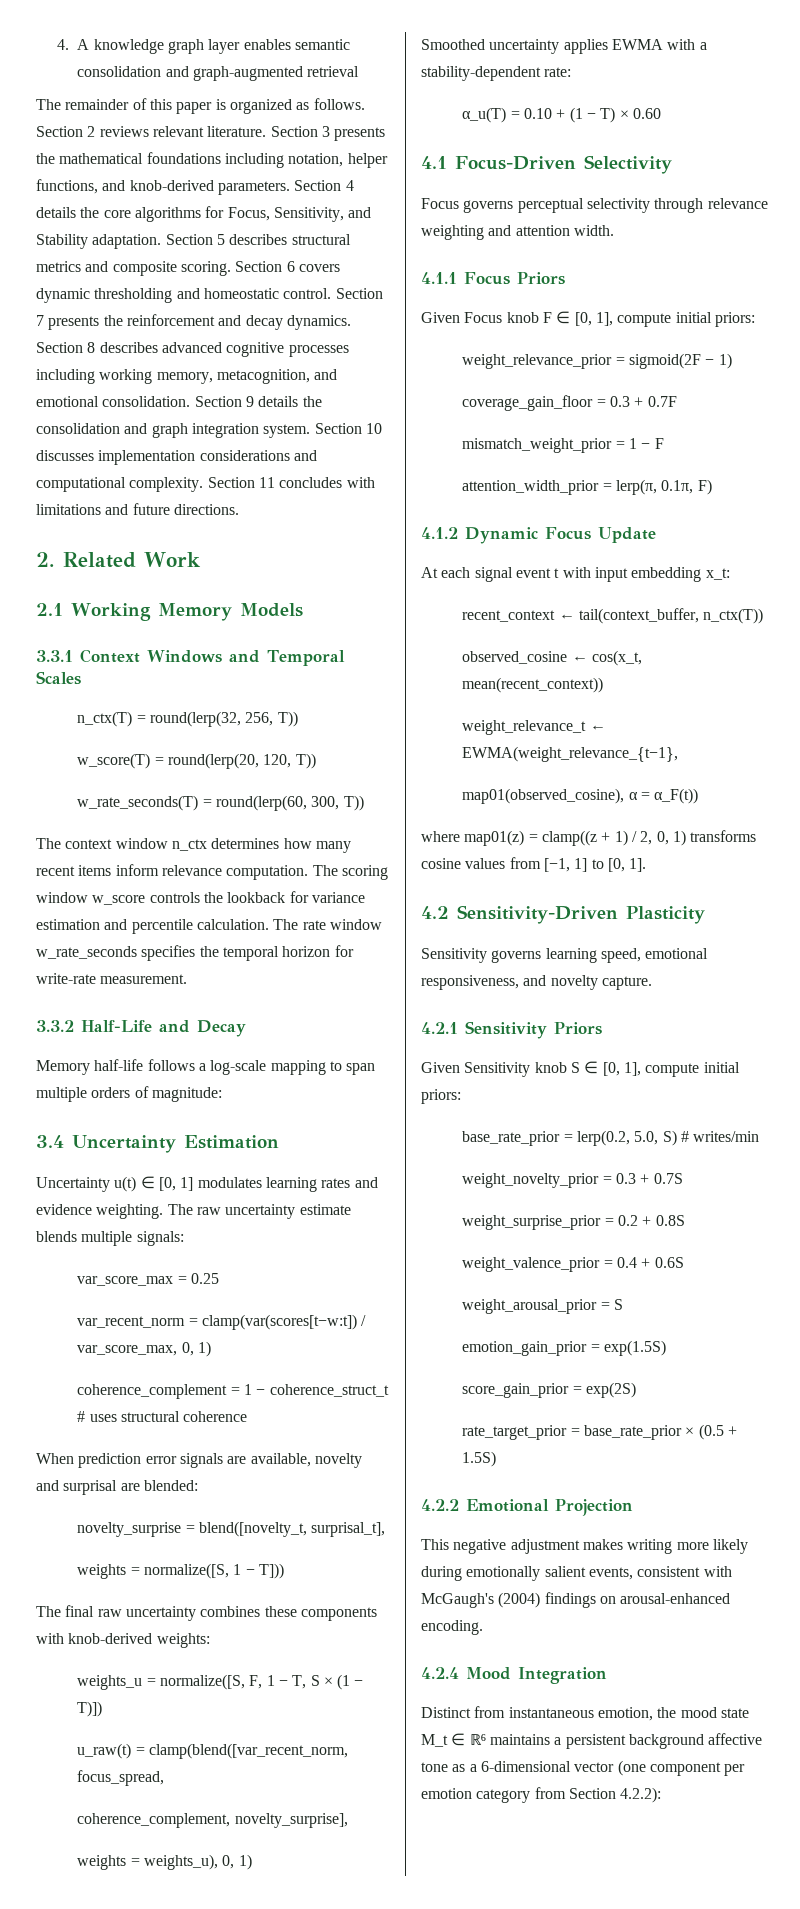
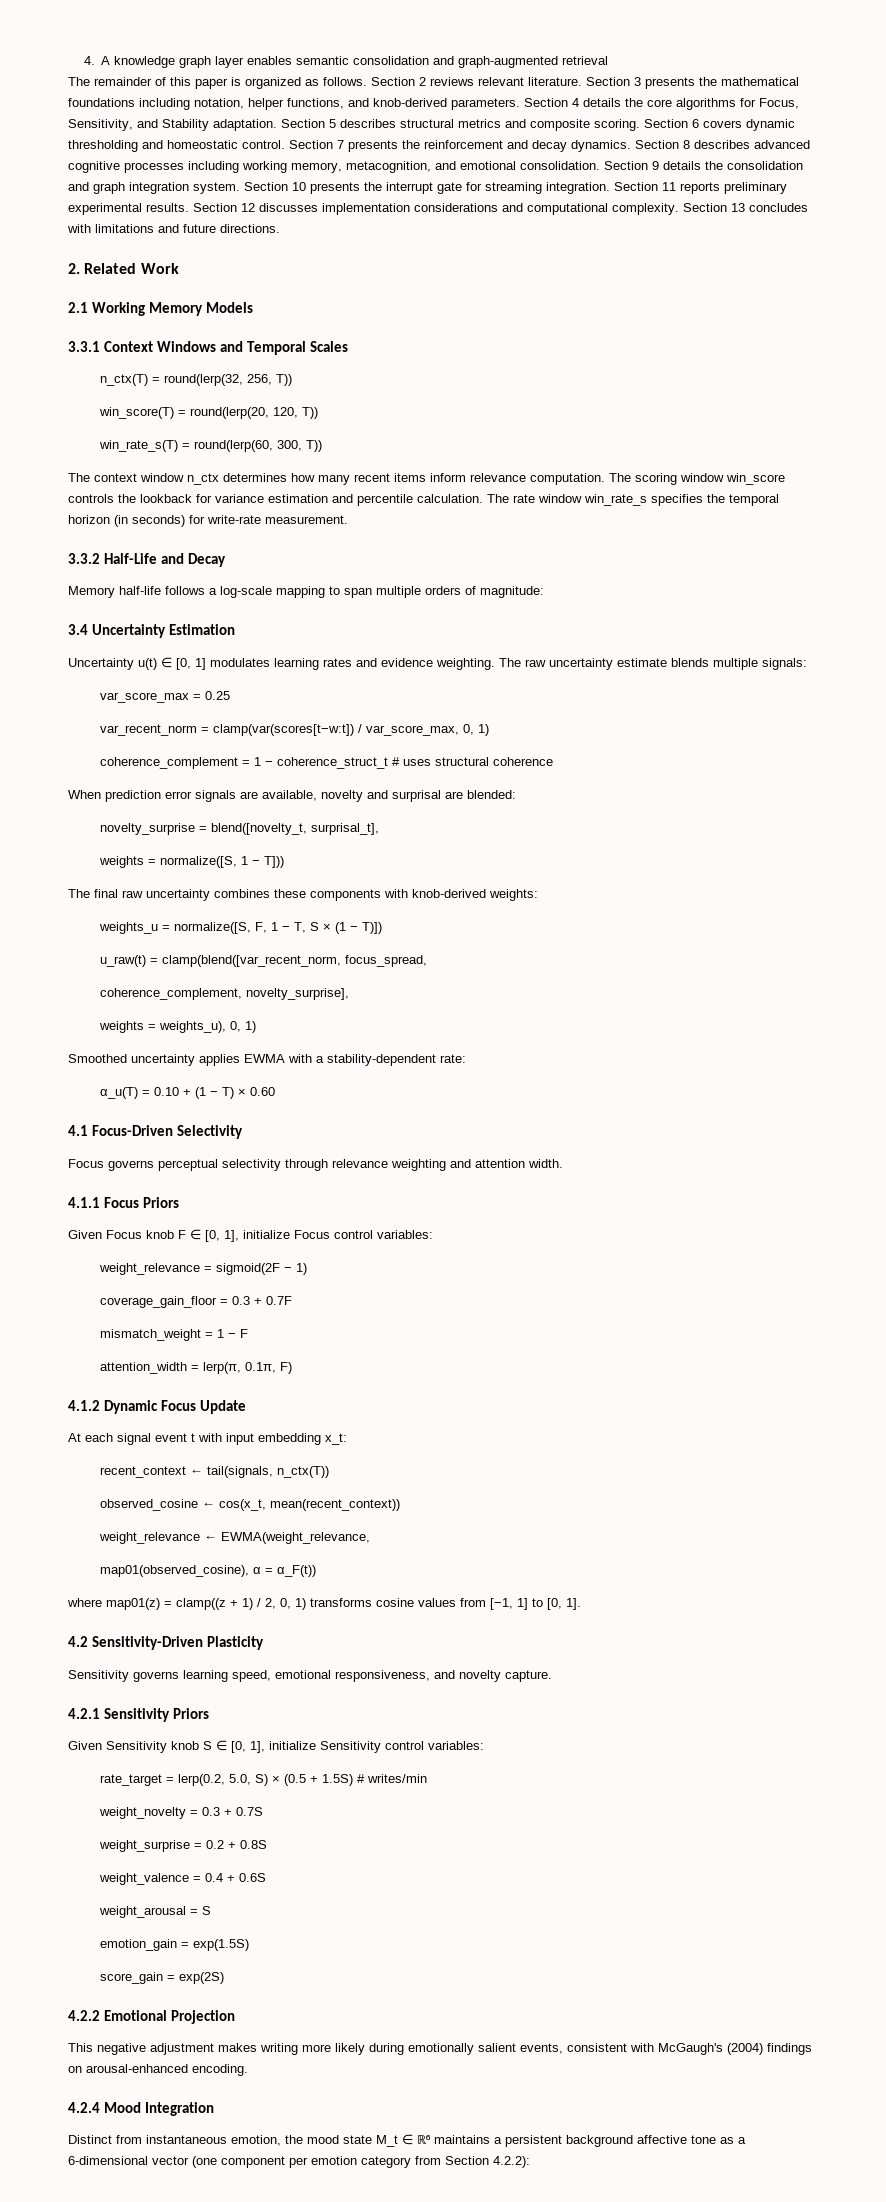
(382, 428) none -> [310,182,787,194] [68,203,255,215] presents the interrupt gate for streaming integration. Section 11 reports preliminary experimental results. Section 12
[258,477,275,488] 11 -> [731,203,745,212] 13
[77,753,151,769] w_score(T) -> [98,407,174,419] win_score(T)
[77,795,199,811] w_rate_seconds(T) -> [98,440,178,452] win_rate_s(T)
[92,895,146,905] w_score -> [726,473,785,485] win_score
[36,946,137,959] w_rate_seconds -> [584,494,647,506] win_rate_s
(331, 951) none -> [114,515,185,527] (in seconds)
[617,312,755,327] [462,354,613,369] compute initial priors: // weight_relevance_prior -> [243,1230,433,1239] [98,1263,200,1275] initialize Focus control variables: // weight_relevance
[462,438,613,453] mismatch_weight_prior -> [99,1329,201,1341] mismatch_weight
[462,480,600,495] attention_width_prior -> [99,1362,187,1374] attention_width
[578,608,699,624] tail(context_buffer, -> [206,1466,273,1478] tail(signals,
[462,720,606,735] [462,746,679,762] weight_relevance_t ← EWMA(weight_relevance_{t−1}, -> [98,1532,370,1544] weight_relevance ← EWMA(weight_relevance,
[645,1062,740,1077] [421,1089,461,1104] [462,1130,677,1146] compute initial priors: // base_rate_prior = lerp(0.2, 5.0, S) -> [269,1741,484,1753] [99,1774,353,1786] initialize Sensitivity control variables: // rate_target = lerp(0.2, 5.0, S) × (0.5 + 1.5S)
[462,1173,600,1188] weight_novelty_prior -> [98,1807,186,1819] weight_novelty
[462,1215,602,1230] weight_surprise_prior -> [98,1840,190,1852] weight_surprise
[462,1257,601,1272] weight_valence_prior -> [98,1873,189,1885] weight_valence
[462,1299,598,1314] weight_arousal_prior -> [98,1906,186,1918] weight_arousal
[462,1341,588,1356] emotion_gain_prior -> [99,1939,177,1951] emotion_gain
[462,1383,570,1398] score_gain_prior -> [99,1972,163,1984] score_gain
[462,1424,737,1440] [462,1451,497,1467] // rate_target_prior = base_rate_prior × (0.5 + 1.5S) -> (224, 1978) none

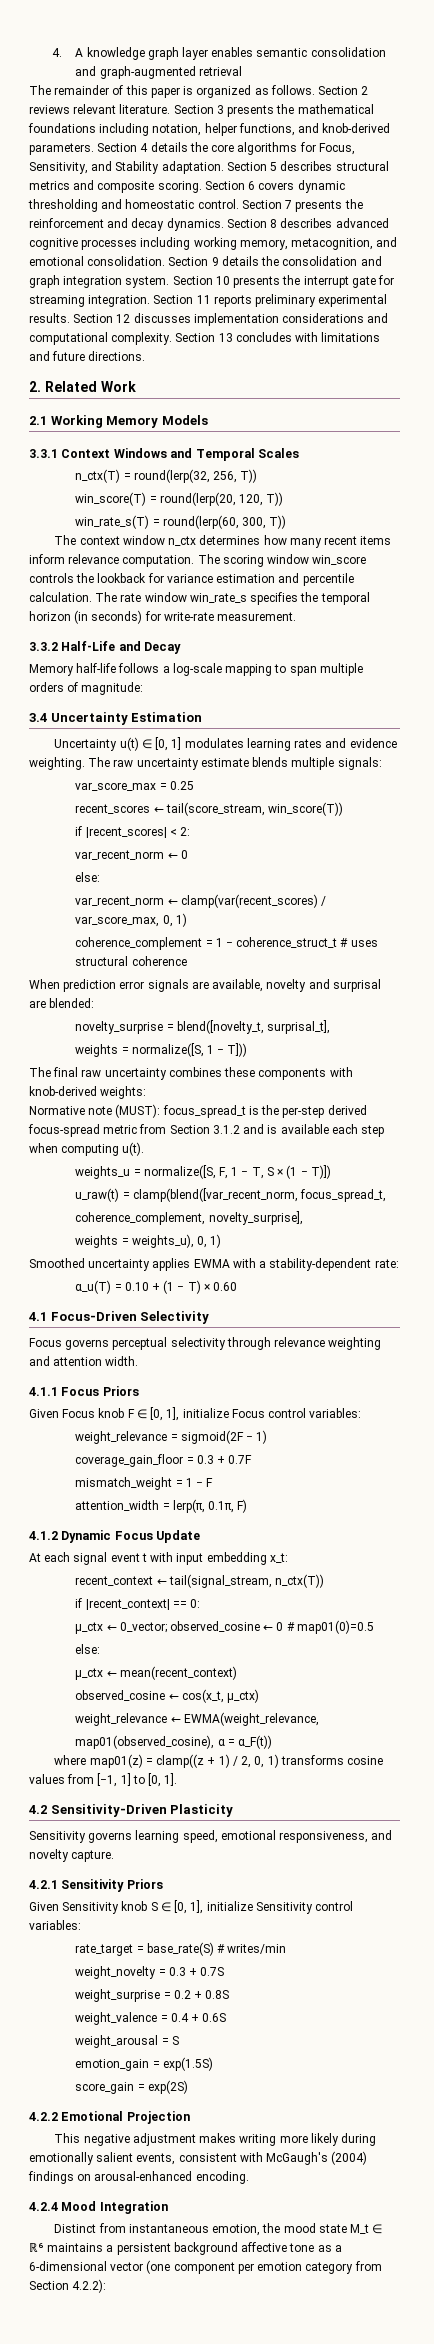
[99,724,354,736] var_recent_norm = clamp(var(scores[t−w:t]) -> [75,802,343,816] [75,826,190,838] [75,850,188,860] [75,872,101,882] [75,894,318,908] recent_scores ← tail(score_stream, win_score(T)) // if |recent_scores| < 2: // var_recent_norm ← 0 // else: // var_recent_norm ← clamp(var(recent_scores)
(538, 895) none -> [29,1104,367,1118] [28,1124,385,1137] [29,1142,145,1156] // Normative note (MUST): focus_spread_t is the per-step derived focus-spread metric from Section 3.1.2 and is available each step when computing u(t).
[344,955,427,967] focus_spread, -> [299,1189,386,1202] focus_spread_t,
[206,1466,273,1478] tail(signals, -> [168,1574,272,1588] tail(signal_stream,
(329, 1472) none -> [75,1598,200,1610] [75,1620,374,1634] [75,1644,101,1654] [75,1666,237,1680] // if |recent_context| == 0: // μ_ctx ← 0_vector; observed_cosine ← 0 # map01(0)=0.5 // else: // μ_ctx ← mean(recent_context)
[269,1499,400,1511] mean(recent_context)) -> [226,1689,259,1703] μ_ctx)
[177,1774,353,1786] lerp(0.2, 5.0, S) × (0.5 + 1.5S) -> [146,1942,214,1956] base_rate(S)

